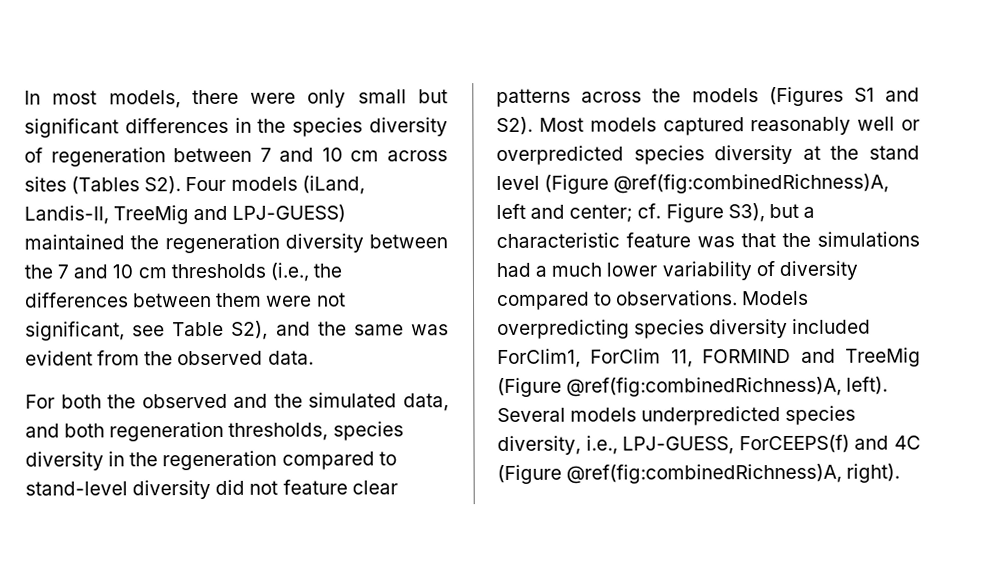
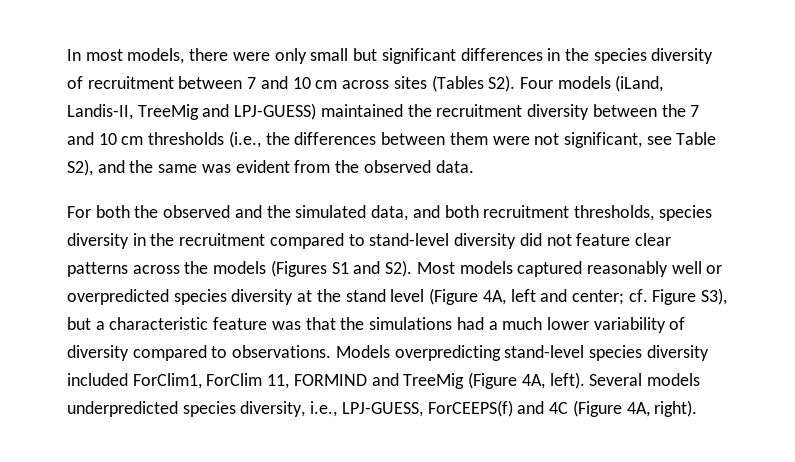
[50,147,166,167] regeneration -> [87,76,174,89] recruitment
[164,233,280,254] regeneration -> [436,104,523,117] recruitment
[109,421,225,442] regeneration -> [483,205,570,218] recruitment
[162,450,278,471] regeneration -> [179,233,266,246] recruitment
[613,173,890,194] @ref(fig:combinedRichness)A, -> [482,290,506,305] 4A,
(630, 329) none -> [504,345,585,358] stand-level
[566,376,843,397] @ref(fig:combinedRichness)A, -> [521,374,545,389] 4A,
[566,463,843,484] @ref(fig:combinedRichness)A, -> [626,402,650,417] 4A,

